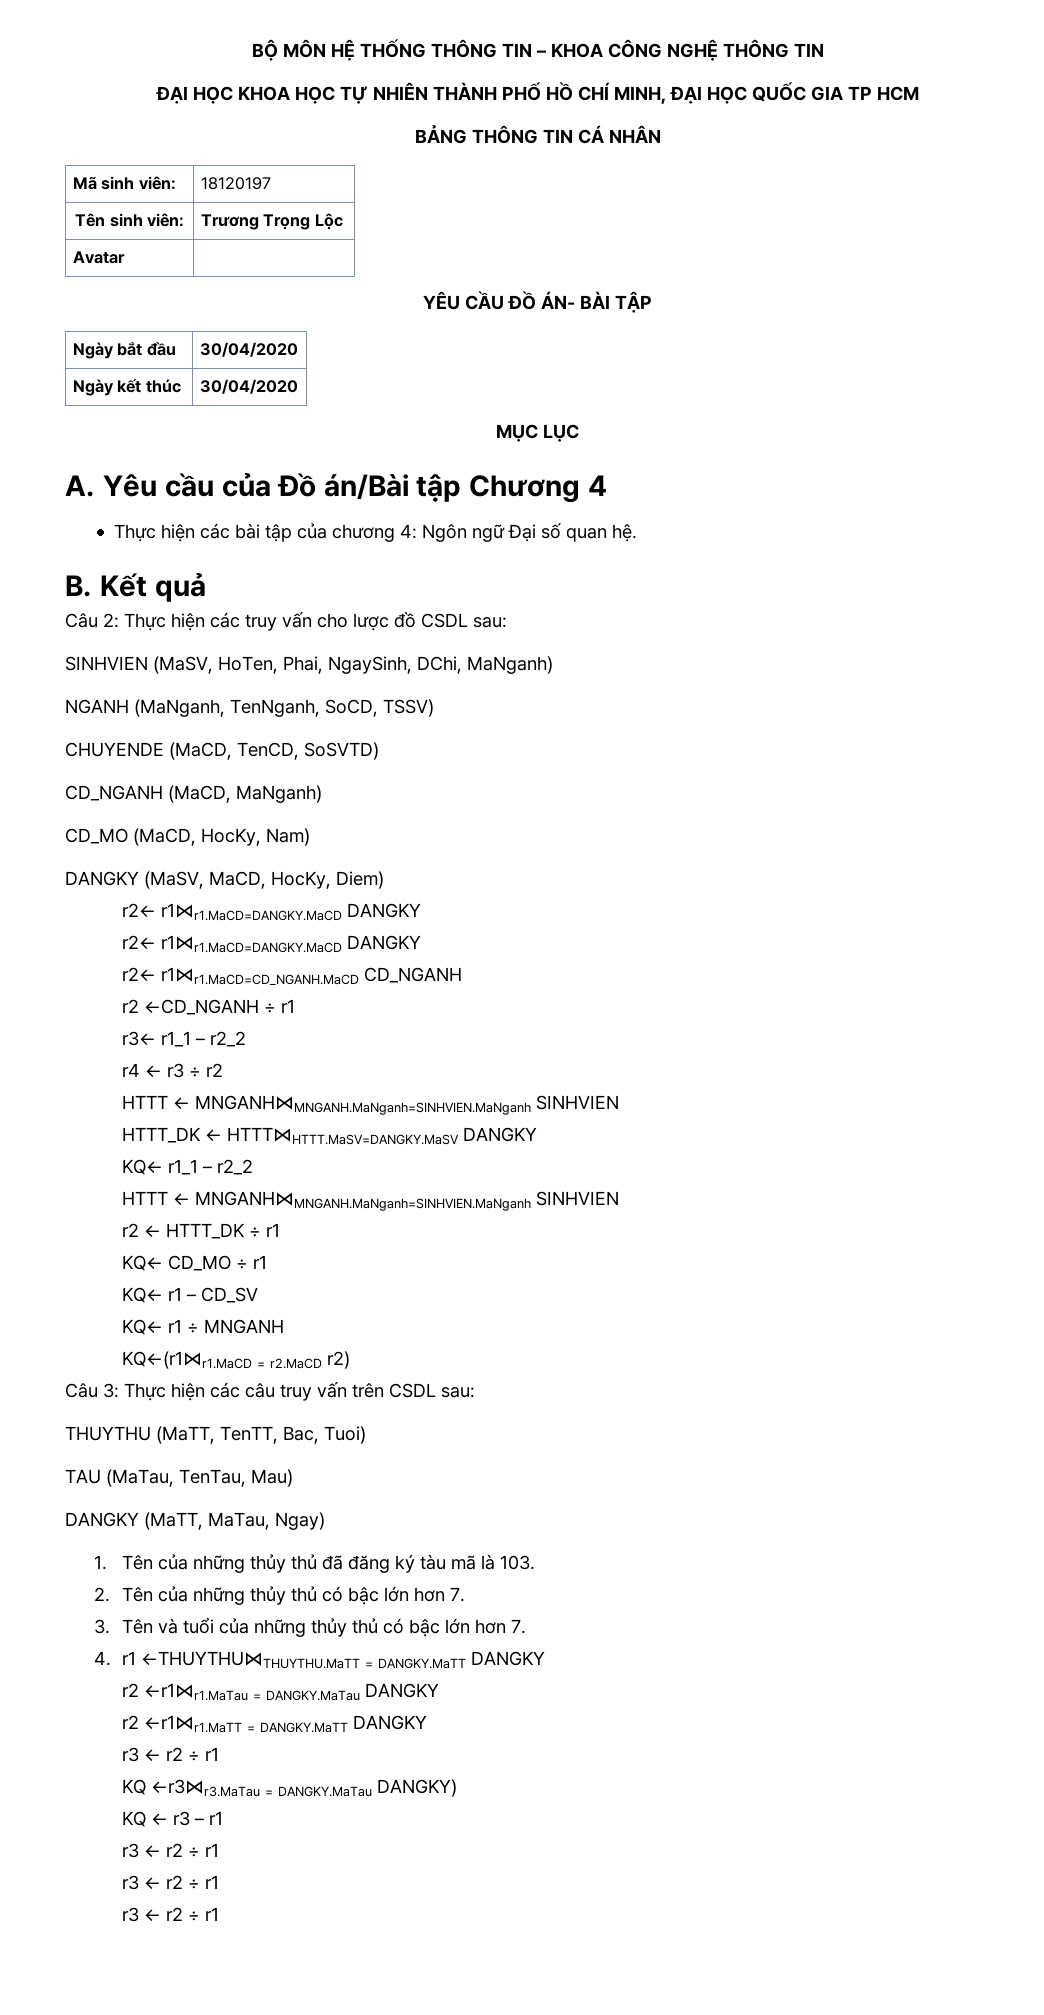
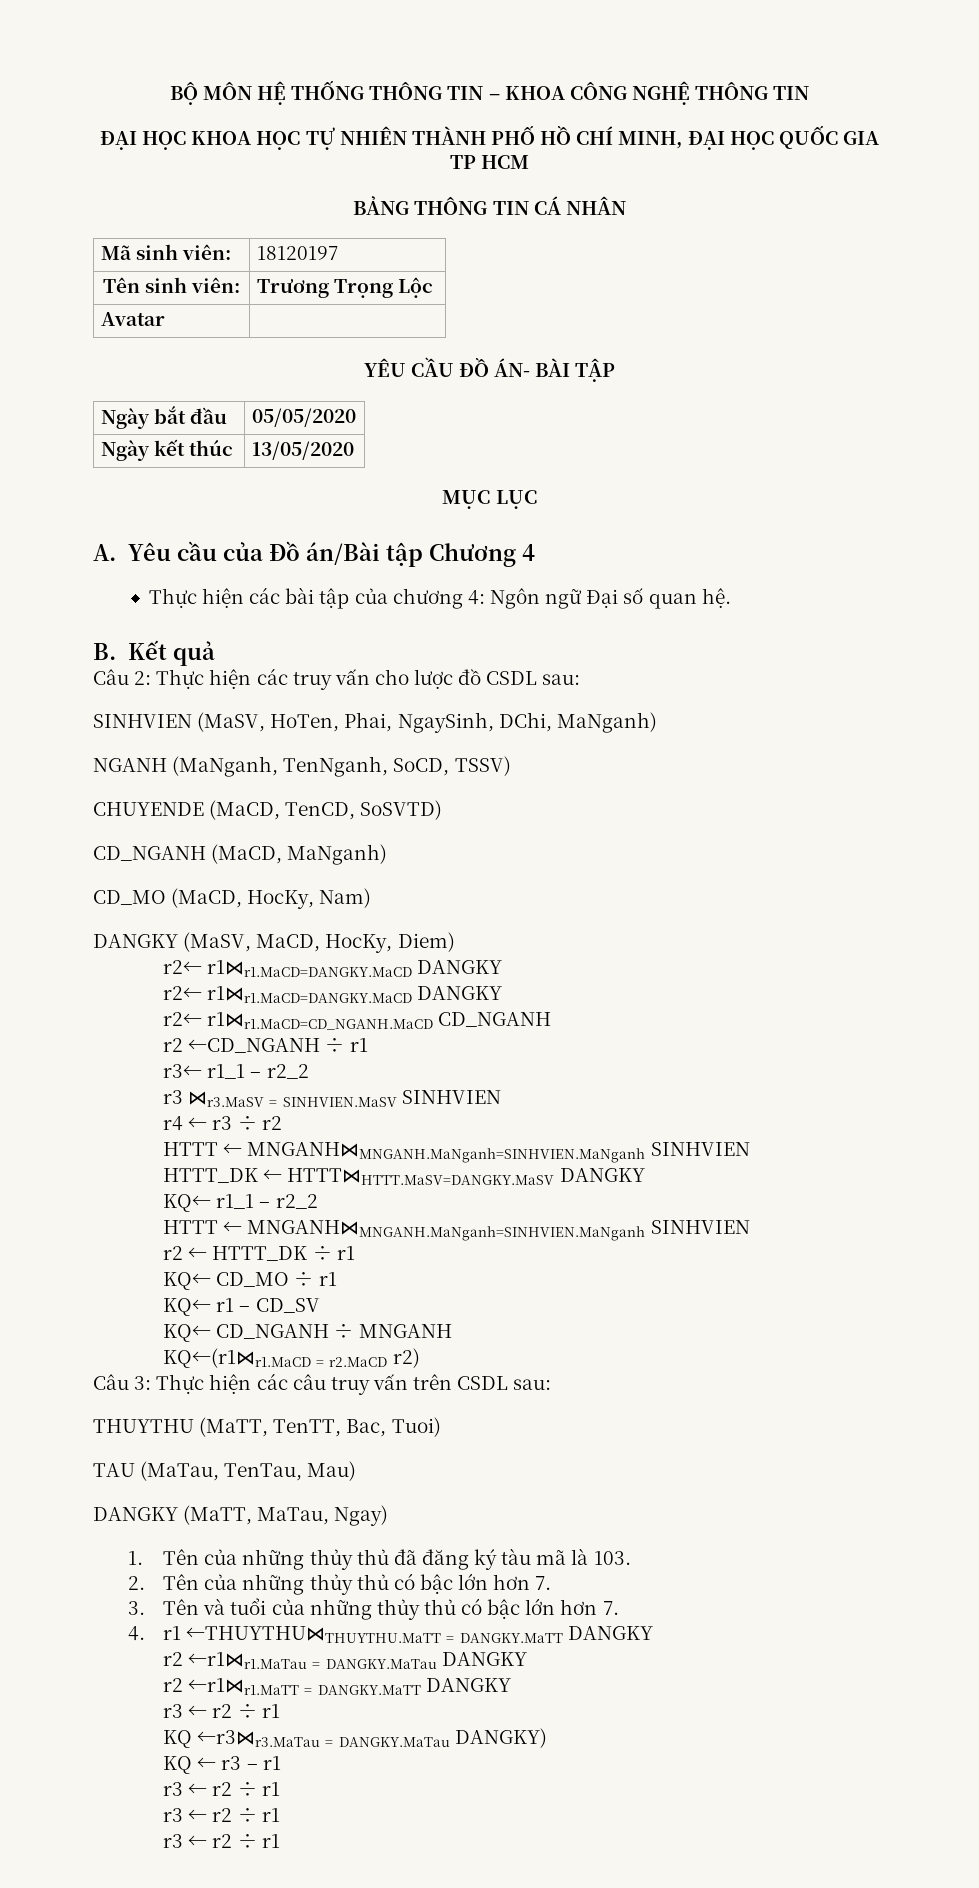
[199,342,298,357] 30/04/2020 -> [251,408,356,427] 05/05/2020
[199,379,298,394] 30/04/2020 -> [251,441,354,460] 13/05/2020
(247, 1039) none -> [163,1090,501,1107] // r3 ⋈r3.MaSV = SINHVIEN.MaSV SINHVIEN
[168,1319,183,1333] r1 -> [216,1324,330,1339] CD_NGANH

